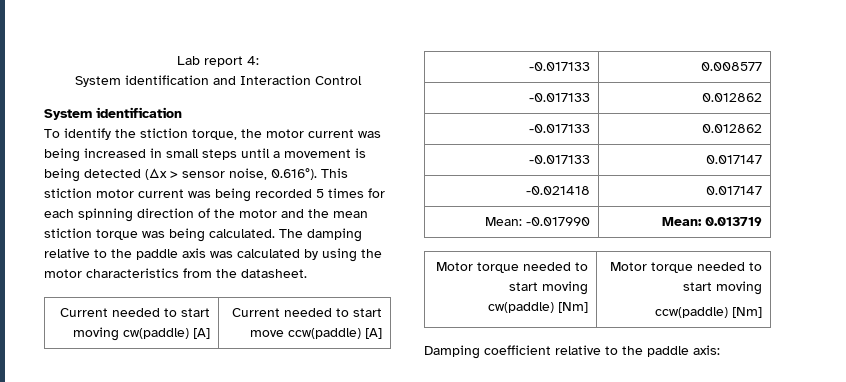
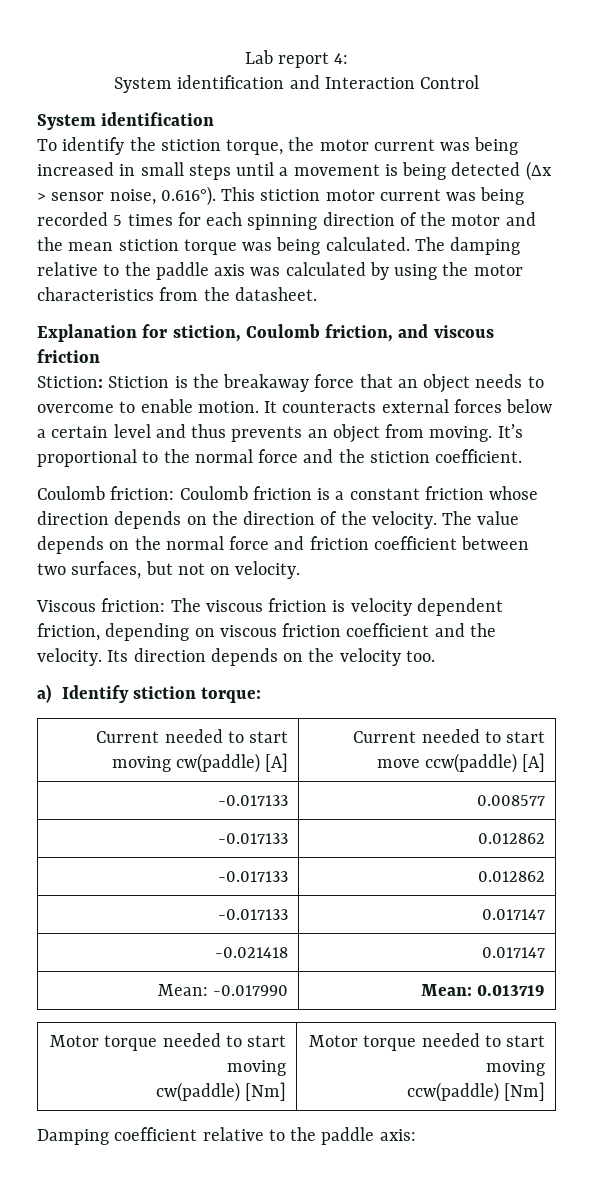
(307, 273) none -> [37,324,494,342] [37,349,100,363] [37,374,544,393] [37,399,553,413] [37,424,523,443] [37,449,523,467] [37,486,539,500] [37,511,520,529] [37,536,530,554] [37,561,301,579] [36,598,503,616] [37,623,496,641] [37,648,435,666] [37,684,262,703] // Explanation for stiction, Coulomb friction, and viscous friction // Stiction: Stiction is the breakaway force that an object needs to overcome to enable motion. It counteracts external forces below a certain level and thus prevents an object from moving. It’s proportional to the normal force and the stiction coefficient. // Coulomb friction: Coulomb friction is a constant friction whose direction depends on the direction of the velocity. The value depends on the normal force and friction coefficient between two surfaces, but not on velocity. // Viscous friction: The viscous friction is velocity dependent friction, depending on viscous friction coefficient and the velocity. Its direction depends on the velocity too. // a) Identify stiction torque:

